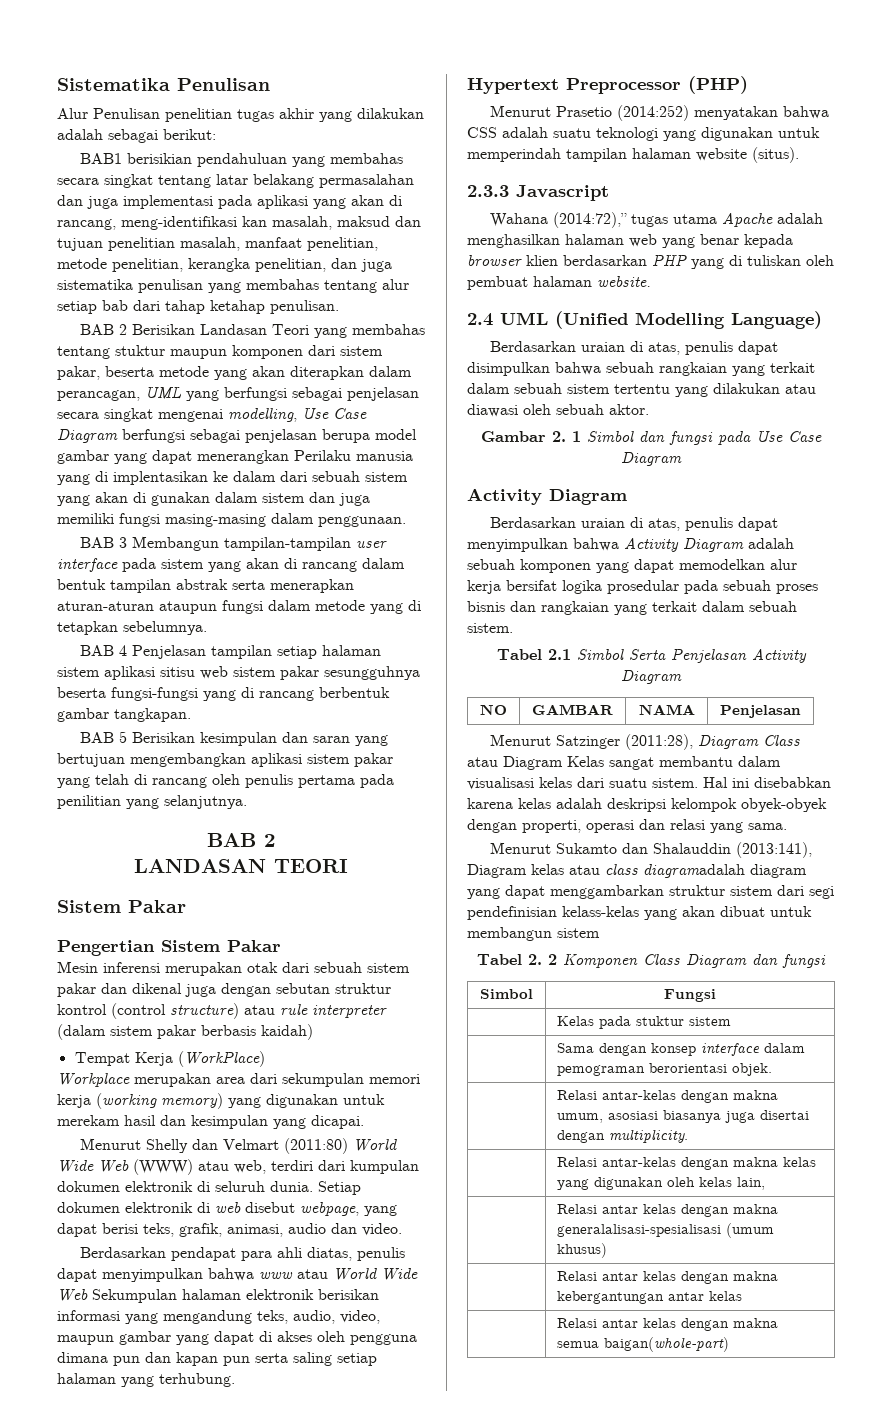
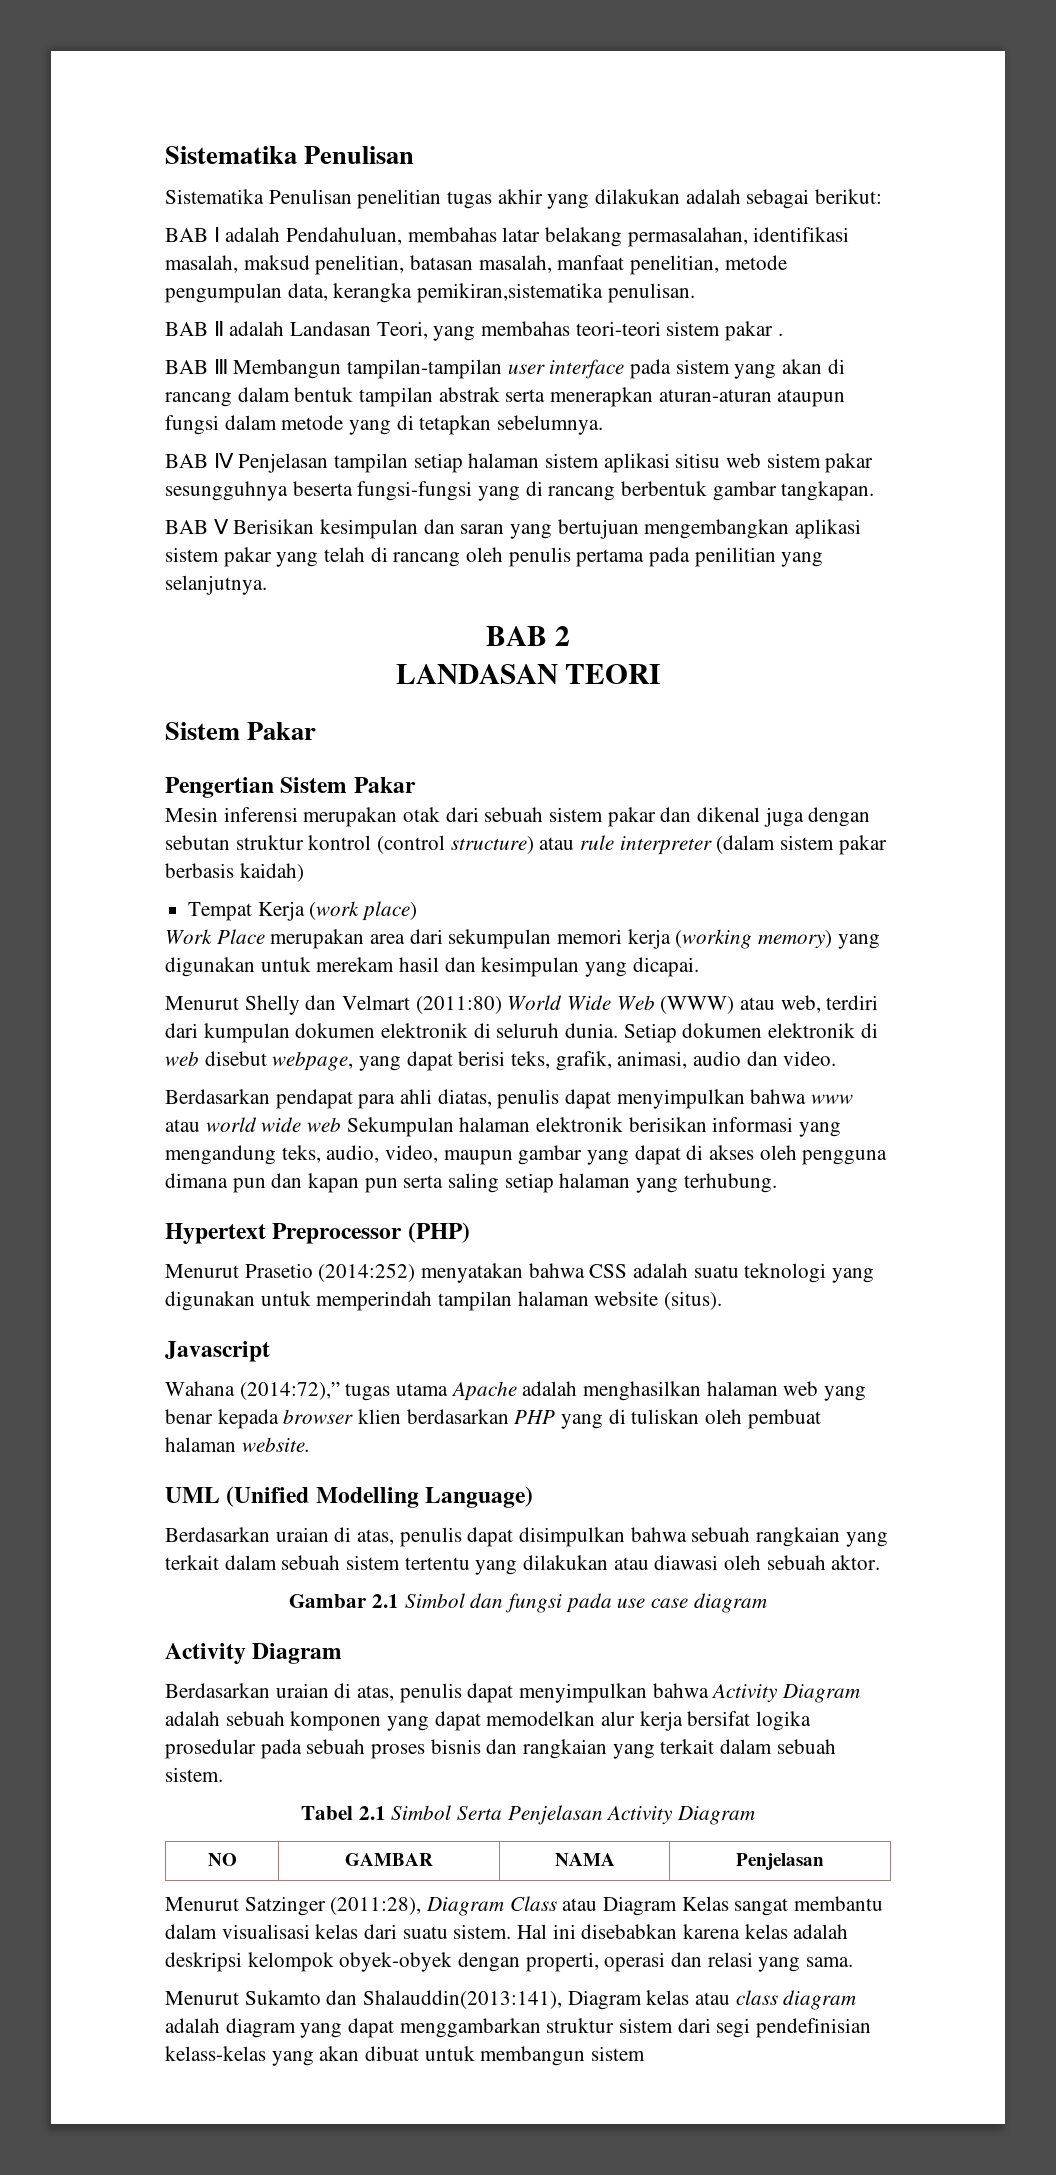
[57,108,88,119] Alur -> [165,189,264,204] Sistematika
[79,153,403,167] [57,174,414,188] [57,195,402,209] [57,216,421,230] [57,237,378,251] [57,258,392,272] [57,279,409,293] [57,300,339,314] [79,324,425,338] [57,345,383,359] [57,366,412,380] [57,387,419,401] [57,408,367,422] [57,429,417,443] [57,450,413,464] [57,471,408,485] [57,492,370,506] [57,513,406,527] [79,537,127,548] BAB1 berisikian pendahuluan yang membahas secara singkat tentang latar belakang permasalahan dan juga implementasi pada aplikasi yang akan di rancang, meng-identifikasi kan masalah, maksud dan tujuan penelitian masalah, manfaat penelitian, metode penelitian, kerangka penelitian, dan juga sistematika penulisan yang membahas tentang alur setiap bab dari tahap ketahap penulisan. // BAB 2 Berisikan Landasan Teori yang membahas tentang stuktur maupun komponen dari sistem pakar, beserta metode yang akan diterapkan dalam perancagan, UML yang berfungsi sebagai penjelasan secara singkat mengenai modelling, Use Case Diagram berfungsi sebagai penjelasan berupa model gambar yang dapat menerangkan Perilaku manusia yang di implentasikan ke dalam dari sebuah sistem yang akan di gunakan dalam sistem dan juga memiliki fungsi masing-masing dalam penggunaan. // BAB 3 -> [165,227,850,247] [165,255,787,275] [165,283,695,303] [165,321,783,341] [165,359,228,374] BAB Ⅰ adalah Pendahuluan, membahas latar belakang permasalahan, identifikasi masalah, maksud penelitian, batasan masalah, manfaat penelitian, metode pengumpulan data, kerangka pemikiran,sistematika penulisan. // BAB Ⅱ adalah Landasan Teori, yang membahas teori-teori sistem pakar . // BAB Ⅲ
[118,645,127,656] 4 -> [213,453,234,468] Ⅳ
[118,731,127,743] 5 -> [213,519,229,534] Ⅴ
[177,1051,265,1067] [57,1073,130,1087] (WorkPlace) // Workplace -> [309,901,418,921] [165,929,265,944] (work place) // Work Place
[333,1268,418,1280] [57,1289,88,1301] World Wide Web -> [205,1117,342,1132] world wide web
[467,185,509,197] 2.3.3 -> (723, 1300) none
[467,313,493,326] 2.4 -> (310, 1444) none
[552,431,581,442] 2. 1 -> [371,1594,399,1608] 2.1
[756,431,822,442] [621,452,682,466] Use Case Diagram -> [617,1593,767,1613] use case diagram
[652,842,812,858] Shalauddin (2013:141), -> [363,1990,563,2009] Shalauddin(2013:141),
[643,864,745,878] diagramadalah -> [783,1990,857,2010] [165,2018,220,2033] diagram adalah
[477,954,826,968] [480,989,533,999] [664,989,716,1002] [557,1016,732,1029] [557,1043,806,1056] [557,1063,773,1076] [557,1090,779,1103] [557,1110,810,1123] [557,1129,689,1143] [557,1157,817,1170] [557,1177,766,1190] [557,1204,779,1217] [557,1223,775,1238] [557,1243,608,1258] [557,1271,779,1284] [557,1291,743,1304] [557,1318,779,1331] [557,1337,730,1352] // Tabel 2. 2 Komponen Class Diagram dan fungsi // Simbol | Fungsi // | Kelas pada stuktur sistem // | Sama dengan konsep interface dalam pemograman berorientasi objek. // | Relasi antar-kelas dengan makna umum, asosiasi biasanya juga disertai dengan multiplicity. // | Relasi antar-kelas dengan makna kelas yang digunakan oleh kelas lain, // | Relasi antar kelas dengan makna generalalisasi-spesialisasi (umum khusus) // | Relasi antar kelas dengan makna kebergantungan antar kelas // | Relasi antar kelas dengan makna semua baigan(whole-part) -> (646, 2053) none

